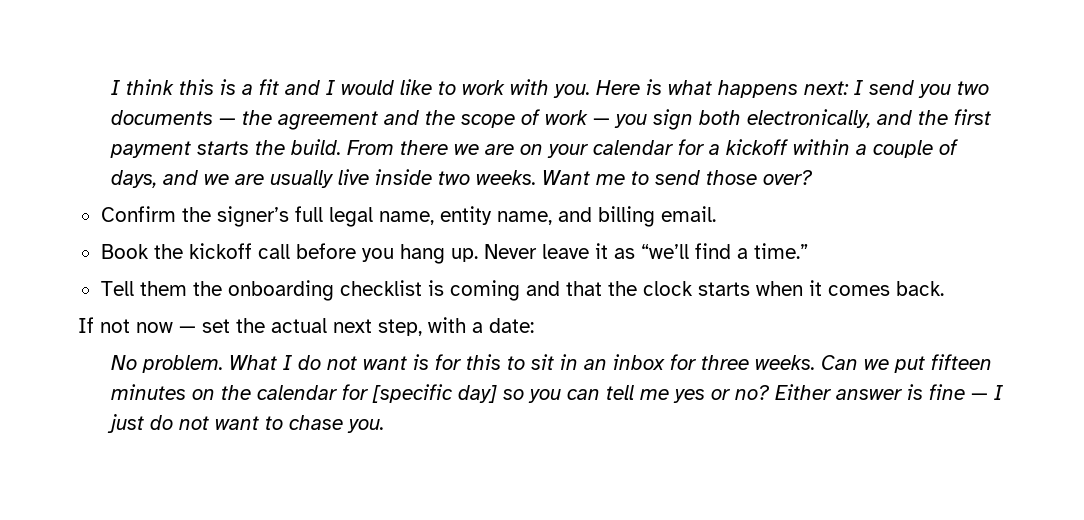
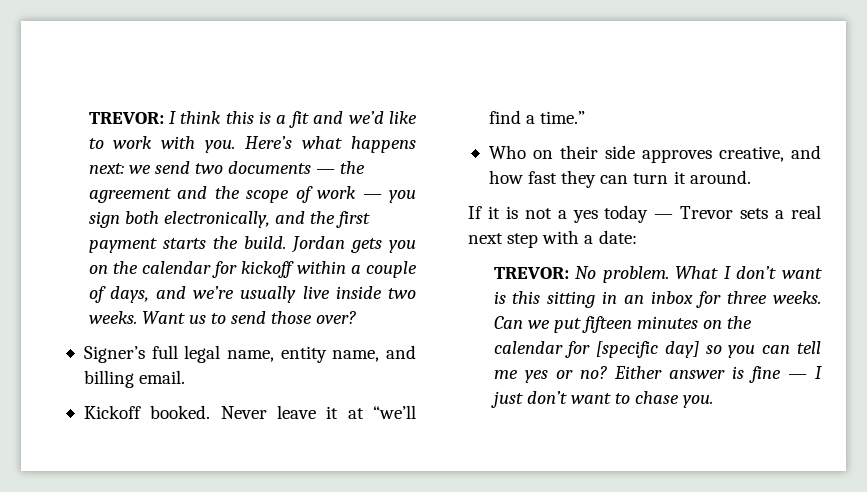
(110, 87) none -> [88,112,164,124] TREVOR:
[325,80,394,95] I would -> [348,111,384,124] we’d
[595,79,662,95] Here is -> [245,136,293,149] Here’s
[853,80,951,98] I send you -> [128,161,190,174] we send
[346,139,720,158] From there we are on your calendar for a -> [290,236,416,253] [88,261,238,278] Jordan gets you on the calendar for
[203,174,264,185] we are -> [193,286,235,299] we’re
[595,174,625,185] me -> [188,315,206,324] us
[100,206,289,227] Confirm the signer’s -> [83,346,145,363] Signer’s
[100,243,478,264] Book the kickoff call before you hang up. -> [83,405,211,419] Kickoff booked.
[613,248,635,259] as -> [347,408,364,419] at
[100,280,944,301] [78,317,422,336] Tell them the onboarding checklist is coming and that the clock starts when it comes back. // If not now — set the actual next step, -> [488,145,821,163] [488,170,751,188] [468,205,821,223] [468,233,539,248] Who on their side approves creative, and how fast they can turn it around. // If it is not a yes today — Trevor sets a real next step
(534, 325) none -> [493,267,569,279] TREVOR:
[297,354,554,370] do not want is for this to sit -> [736,266,822,279] [493,291,596,308] don’t want is this sitting
[149,415,209,430] do not -> [526,391,567,404] don’t

